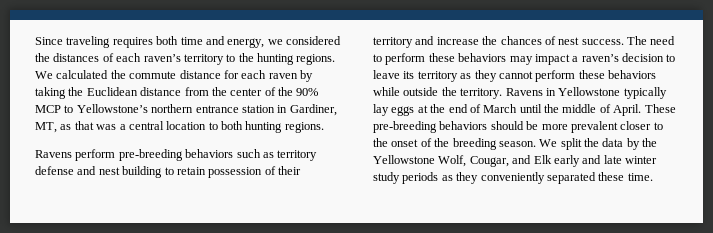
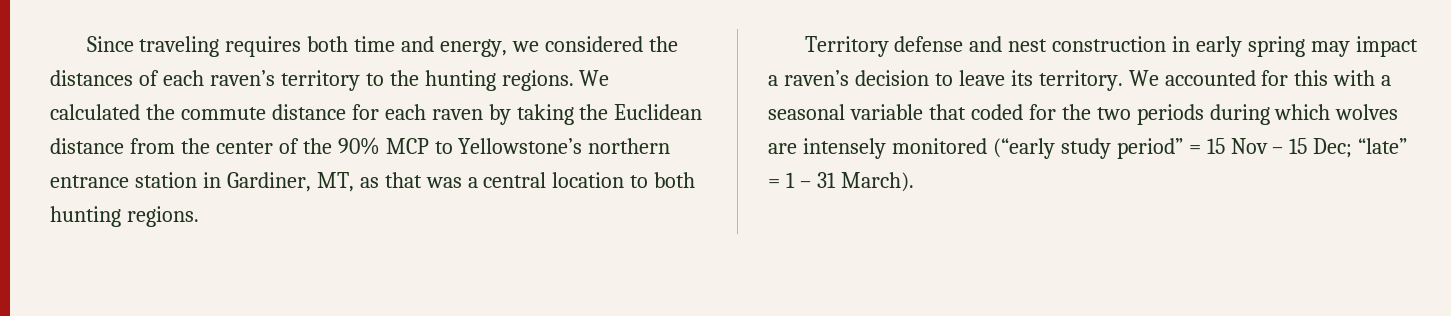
[35,149,318,161] [35,166,301,178] [373,36,676,48] [373,53,507,65] Ravens perform pre-breeding behaviors such as territory defense and nest building to retain possession of their territory and increase the chances of nest success. The need to perform these behaviors -> [804,36,1306,57] Territory defense and nest construction in early spring
[417,70,656,82] [373,87,667,99] [373,104,676,116] [373,121,663,133] [373,138,658,150] [373,155,657,167] [373,172,653,184] territory as they cannot perform these behaviors while outside the territory. Ravens in Yellowstone typically lay eggs at the end of March until the middle of April. These pre-breeding behaviors should be more prevalent closer to the onset of the breeding season. We split the data by the Yellowstone Wolf, Cougar, and Elk early and late winter study periods as they conveniently separated these time. -> [1038,70,1392,91] [768,104,1399,125] [768,138,1408,159] [768,172,914,192] territory. We accounted for this with a seasonal variable that coded for the two periods during which wolves are intensely monitored (“early study period” = 15 Nov – 15 Dec; “late” = 1 – 31 March).

